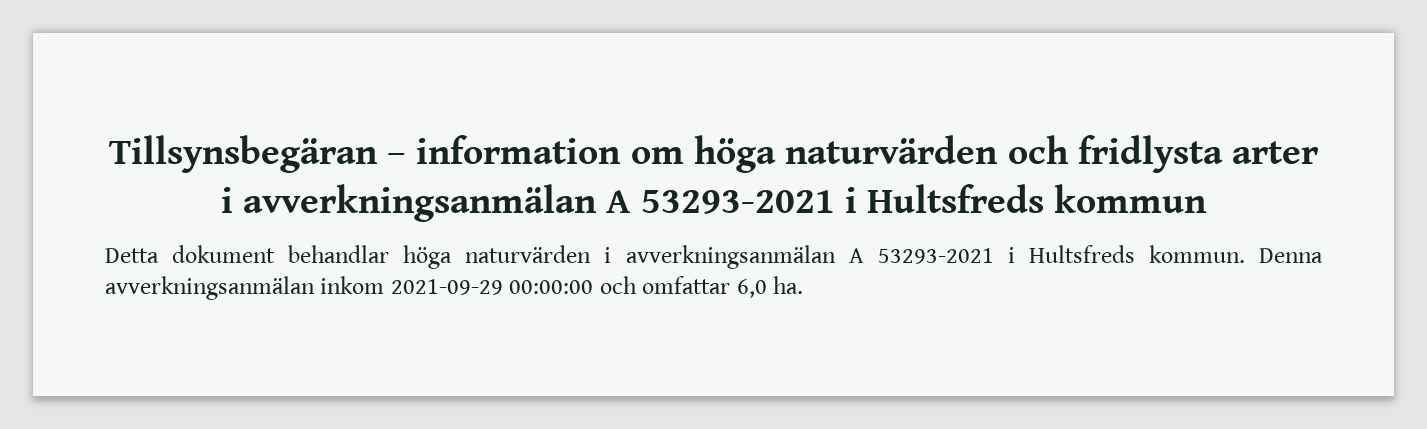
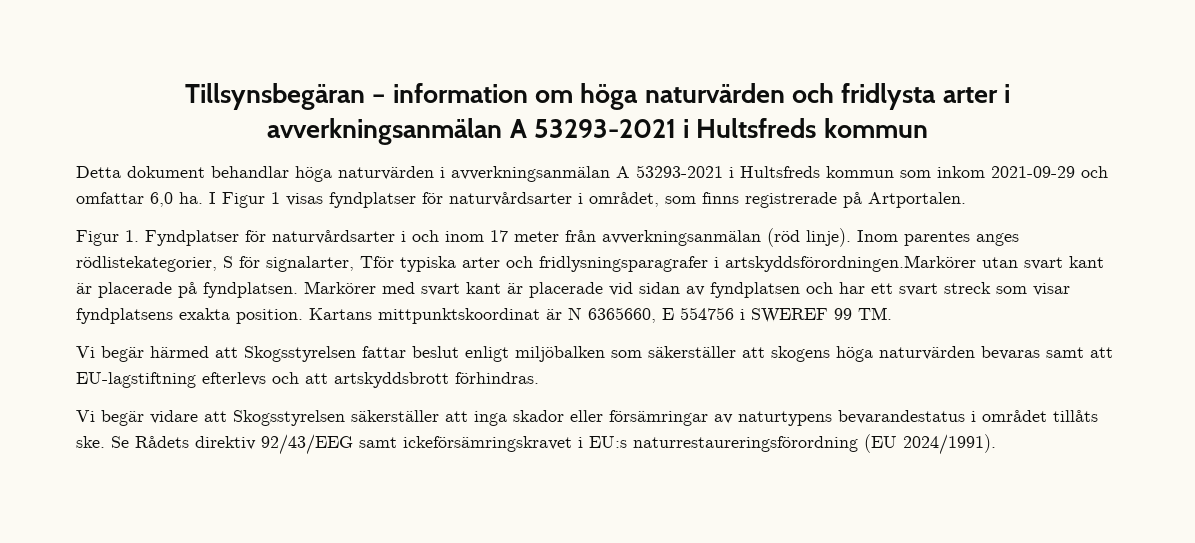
[1148,245,1323,263] [105,276,315,300] kommun. Denna avverkningsanmälan -> [826,166,931,178] kommun som
[509,280,594,294] 00:00:00 -> (1075, 172) none
(804, 285) none -> [209,192,966,208] [76,228,1019,247] [76,255,1104,272] [76,281,1070,298] [76,307,892,324] [76,346,1113,362] [76,372,539,388] [76,410,1098,426] [76,434,996,455] I Figur 1 visas fyndplatser för naturvårdsarter i området, som finns registrerade på Artportalen. // Figur 1. Fyndplatser för naturvårdsarter i och inom 17 meter från avverkningsanmälan (röd linje). Inom parentes anges rödlistekategorier, S för signalarter, Tför typiska arter och fridlysningsparagrafer i artskyddsförordningen.Markörer utan svart kant är placerade på fyndplatsen. Markörer med svart kant är placerade vid sidan av fyndplatsen och har ett svart streck som visar fyndplatsens exakta position. Kartans mittpunktskoordinat är N 6365660, E 554756 i SWEREF 99 TM. // Vi begär härmed att Skogsstyrelsen fattar beslut enligt miljöbalken som säkerställer att skogens höga naturvärden bevaras samt att EU-lagstiftning efterlevs och att artskyddsbrott förhindras. // Vi begär vidare att Skogsstyrelsen säkerställer att inga skador eller försämringar av naturtypens bevarandestatus i området tillåts ske. Se Rådets direktiv 92/43/EEG samt ickeförsämringskravet i EU:s naturrestaureringsförordning (EU 2024/1991).

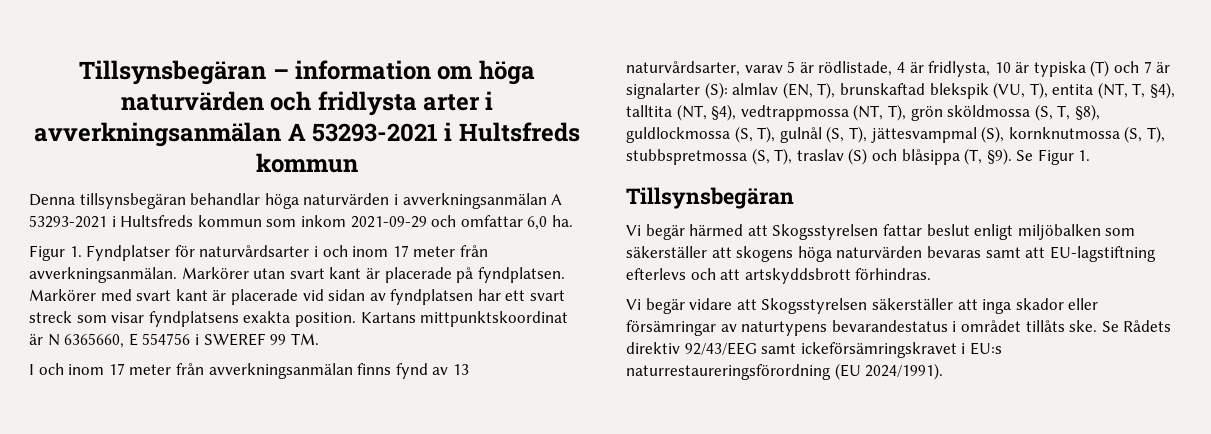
[76,166,205,178] Detta dokument -> [29,193,186,209] Denna tillsynsbegäran
[209,192,966,208] I Figur 1 visas fyndplatser för naturvårdsarter i området, som finns registrerade på Artportalen. -> (573, 221) none
[602,228,1019,247] [76,255,976,272] avverkningsanmälan (röd linje). Inom parentes anges rödlistekategorier, S för signalarter, Tför typiska arter och fridlysningsparagrafer i artskyddsförordningen.Markörer -> [29,267,249,283] avverkningsanmälan. Markörer
[806,282,833,294] och -> (474, 297) none
(892, 313) none -> [29,363,469,379] [626,60,1171,77] [626,82,1176,99] [626,104,1100,121] [626,126,1165,143] [626,148,1091,165] [626,187,794,209] // I och inom 17 meter från avverkningsanmälan finns fynd av 13 naturvårdsarter, varav 5 är rödlistade, 4 är fridlysta, 10 är typiska (T) och 7 är signalarter (S): almlav (EN, T), brunskaftad blekspik (VU, T), entita (NT, T, §4), talltita (NT, §4), vedtrappmossa (NT, T), grön sköldmossa (S, T, §8), guldlockmossa (S, T), gulnål (S, T), jättesvampmal (S), kornknutmossa (S, T), stubbspretmossa (S, T), traslav (S) och blåsippa (T, §9). Se Figur 1. // Tillsynsbegäran

